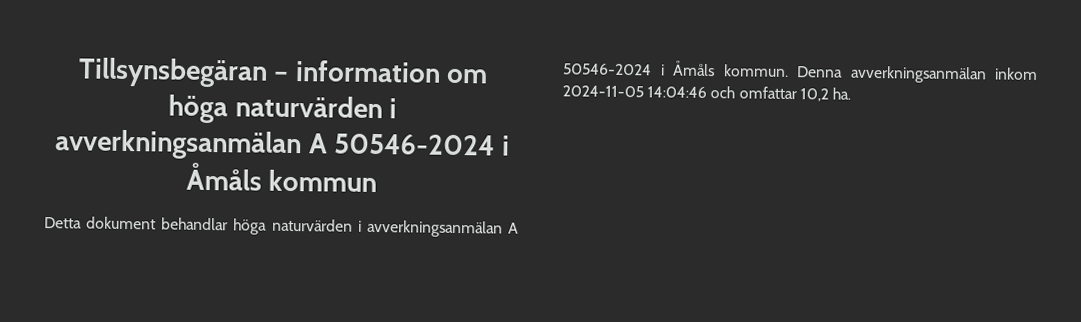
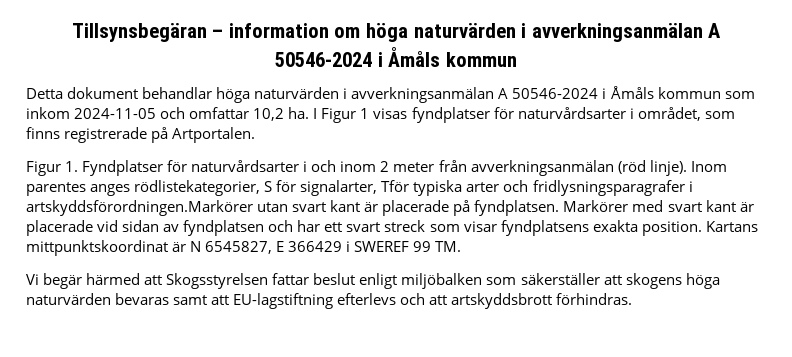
[723,64,987,84] kommun. Denna avverkningsanmälan -> [657,87,755,99] kommun som
[647,86,708,99] 14:04:46 -> (157, 113) none
(851, 93) none -> [313,107,735,123] [26,127,256,143] [26,160,727,176] [26,180,693,196] [26,200,754,216] [26,220,758,236] [26,240,462,256] [26,273,720,289] [26,293,633,309] I Figur 1 visas fyndplatser för naturvårdsarter i området, som finns registrerade på Artportalen. // Figur 1. Fyndplatser för naturvårdsarter i och inom 2 meter från avverkningsanmälan (röd linje). Inom parentes anges rödlistekategorier, S för signalarter, Tför typiska arter och fridlysningsparagrafer i artskyddsförordningen.Markörer utan svart kant är placerade på fyndplatsen. Markörer med svart kant är placerade vid sidan av fyndplatsen och har ett svart streck som visar fyndplatsens exakta position. Kartans mittpunktskoordinat är N 6545827, E 366429 i SWEREF 99 TM. // Vi begär härmed att Skogsstyrelsen fattar beslut enligt miljöbalken som säkerställer att skogens höga naturvärden bevaras samt att EU-lagstiftning efterlevs och att artskyddsbrott förhindras.

